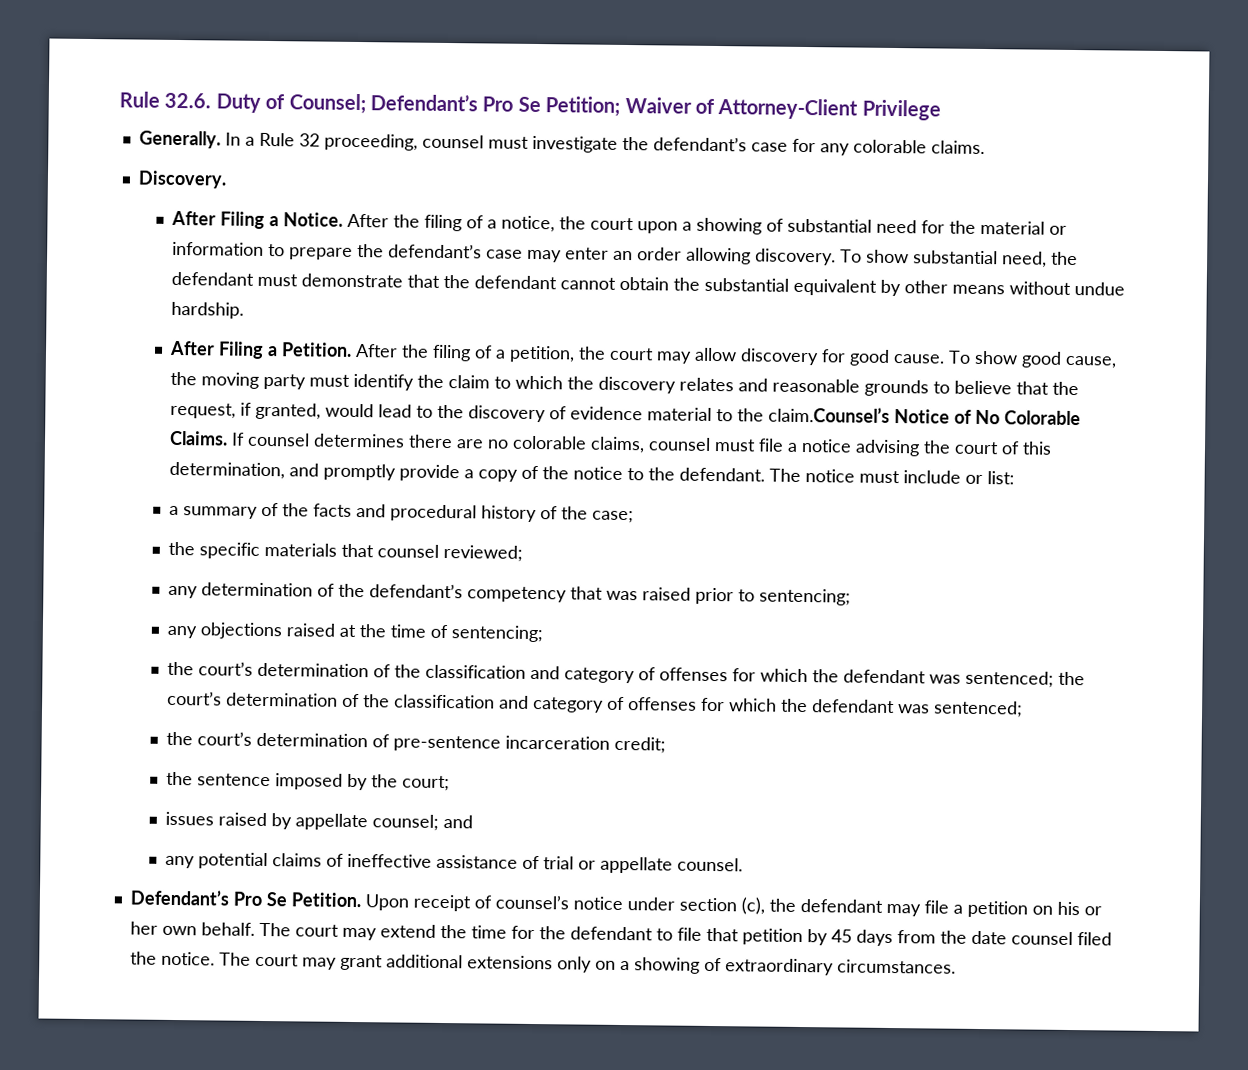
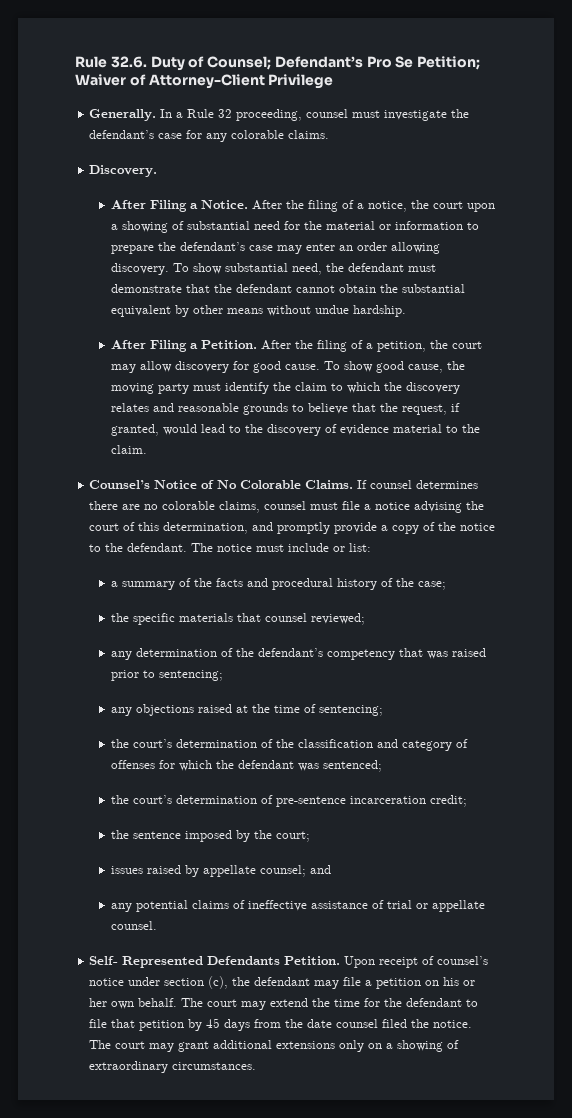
[768,406,891,423] claim.Counsel’s -> [110,445,147,454] [89,480,151,489] claim. // Counsel’s
[1058,671,1086,686] [167,690,1024,718] the court’s determination of the classification and category of offenses for which the defendant was sentenced; -> (382, 766) none
[129,889,287,907] Defendant’s Pro Se -> [89,956,281,968] Self- Represented Defendants

